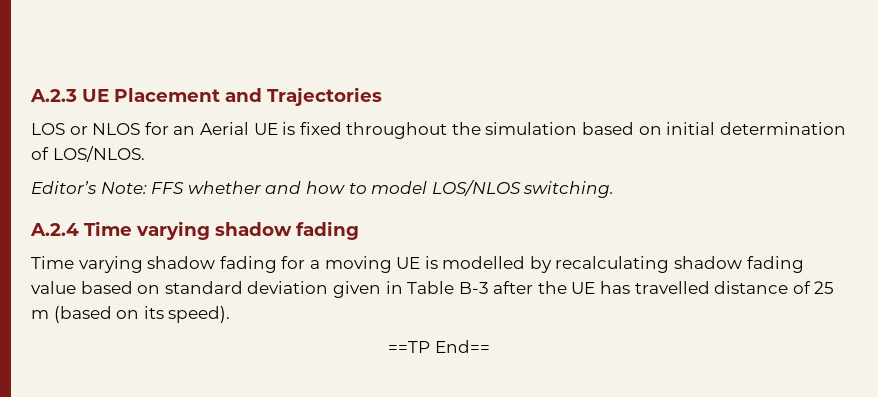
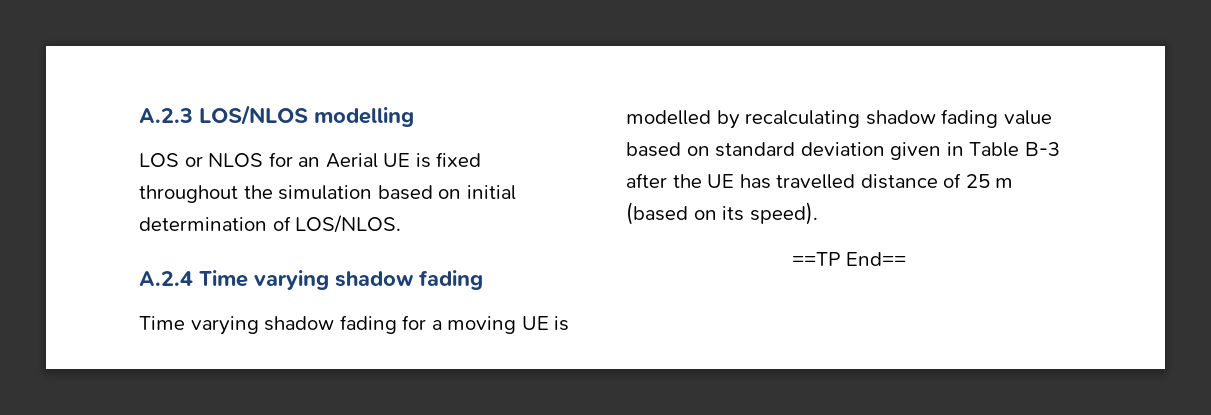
[82,87,382,106] UE Placement and Trajectories -> [199,105,414,127] LOS/NLOS modelling
[31,180,615,198] // Editor’s Note: FFS whether and how to model LOS/NLOS switching. -> (402, 224) none

